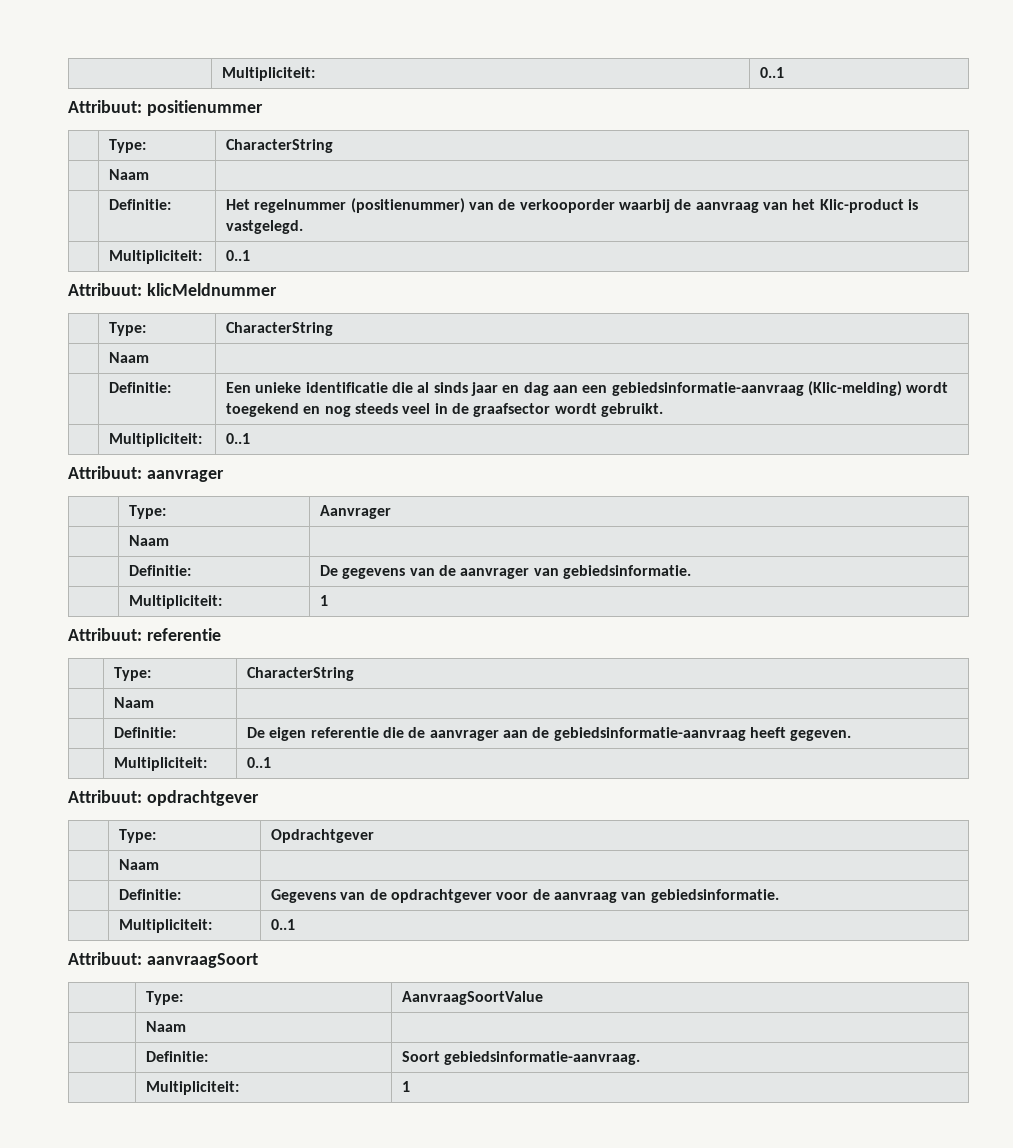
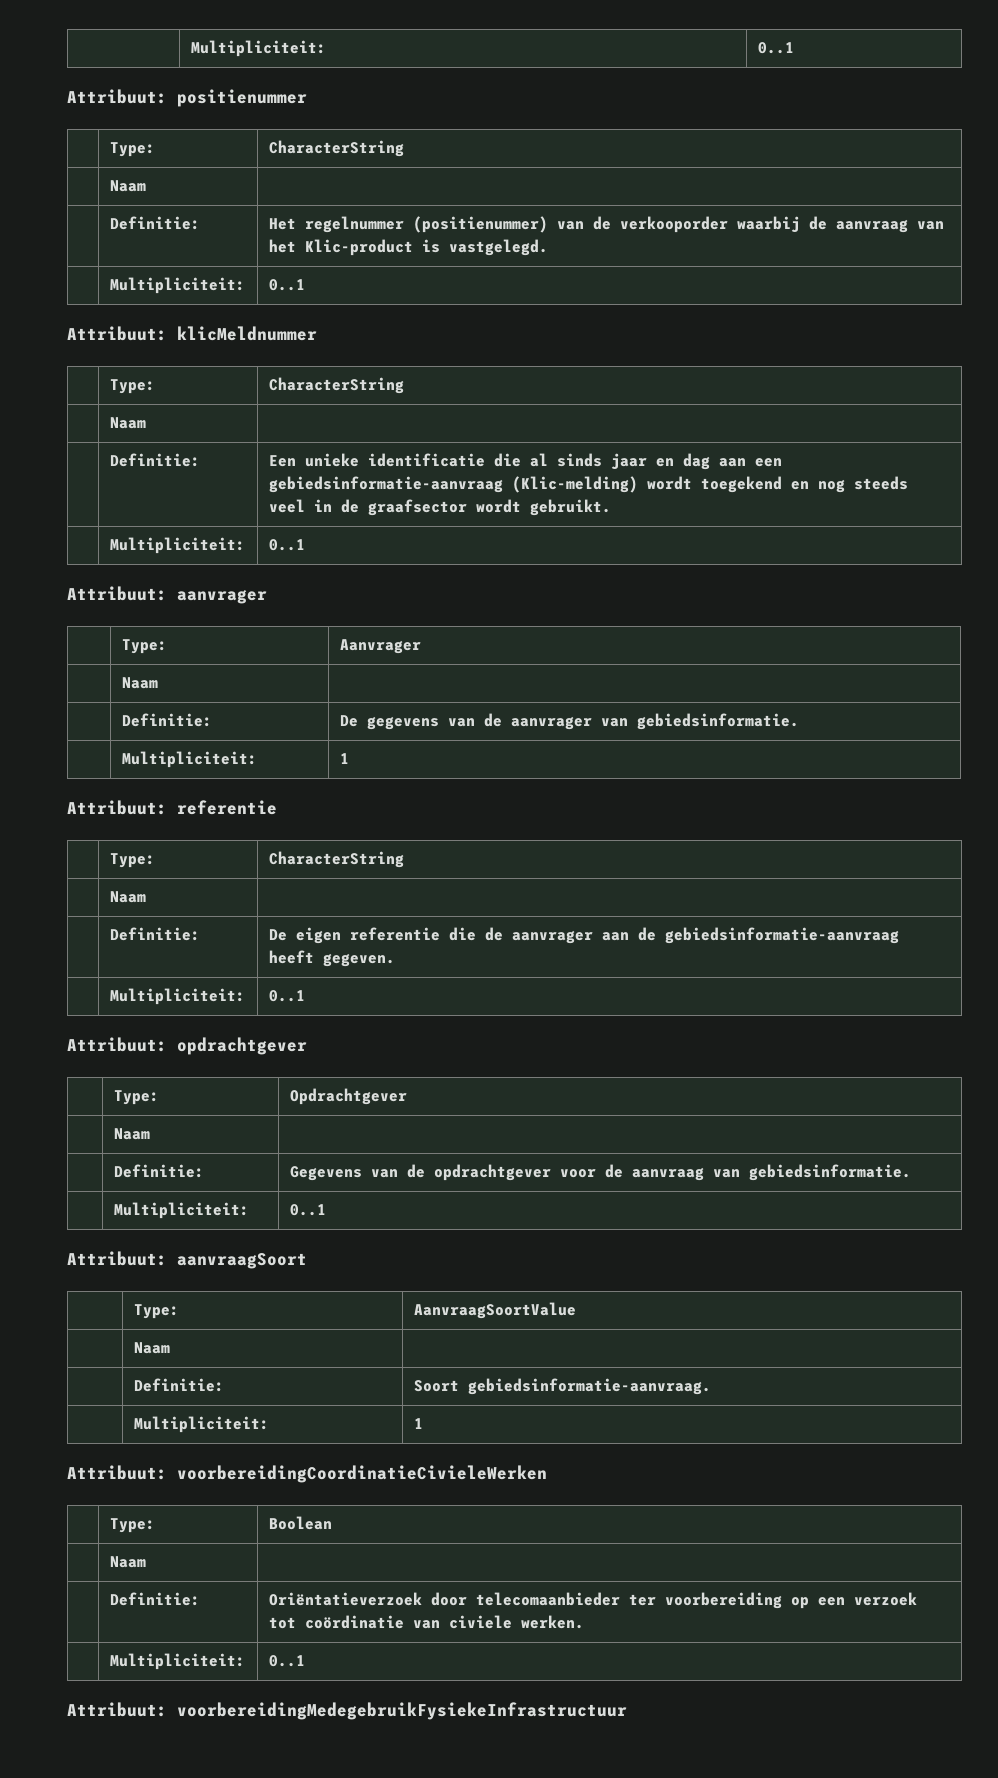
(411, 1086) none -> [67,1465,547,1483] [109,1518,155,1533] [268,1516,332,1530] [109,1556,146,1568] [109,1592,200,1606] [268,1592,917,1609] [268,1615,584,1629] [109,1653,245,1670] [268,1655,305,1667] [67,1702,627,1720] // Attribuut: voorbereidingCoordinatieCivieleWerken // | Type: | Boolean // | Naam | // | Definitie: | Oriëntatieverzoek door telecomaanbieder ter voorbereiding op een verzoek tot coördinatie van civiele werken. // | Multipliciteit: | 0..1 // Attribuut: voorbereidingMedegebruikFysiekeInfrastructuur

